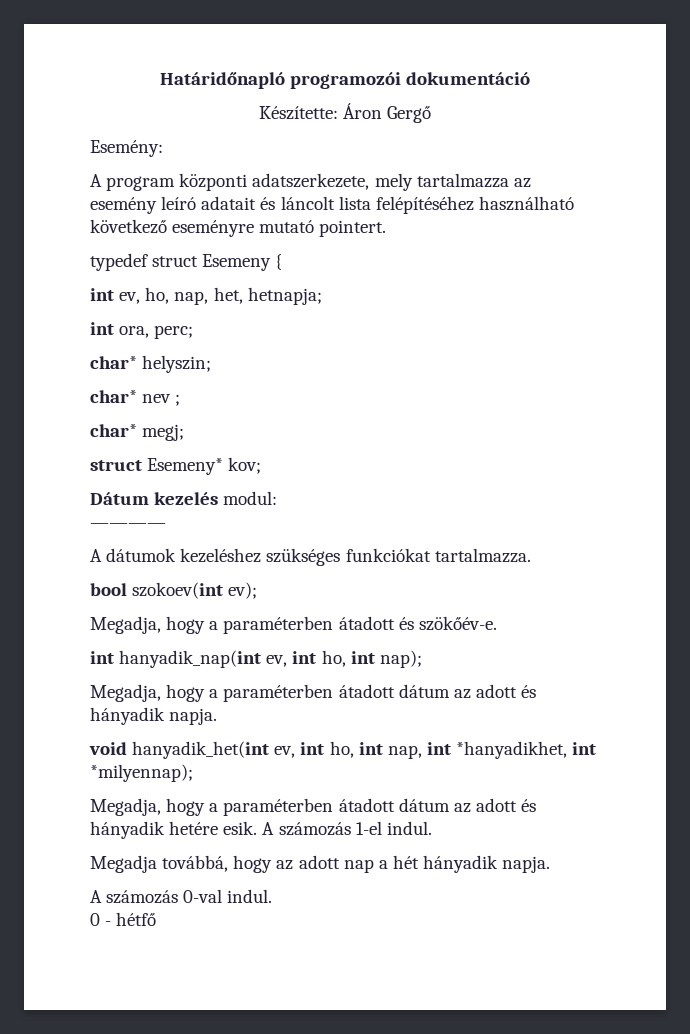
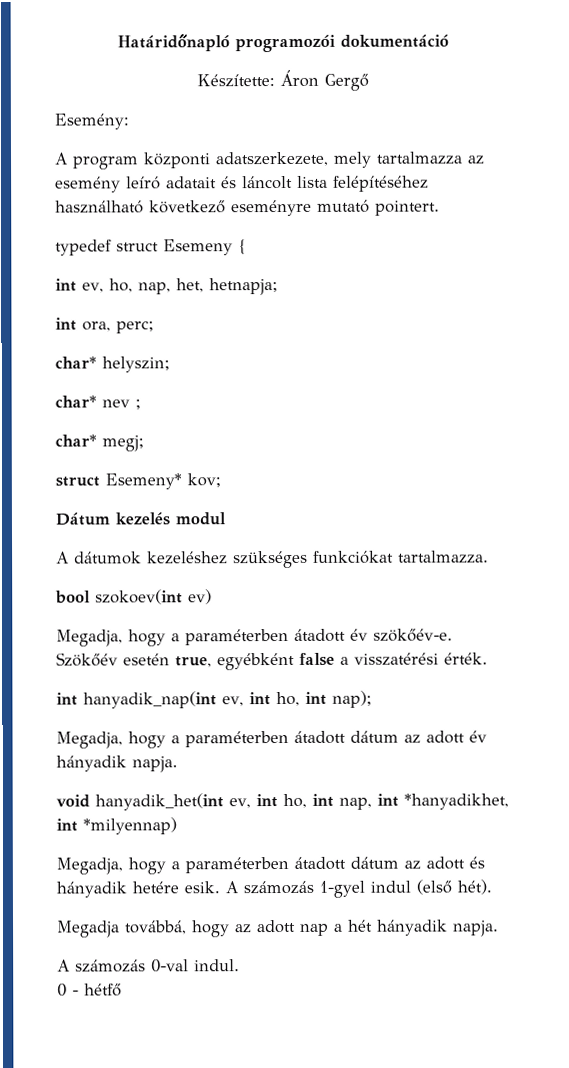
[223,491,278,505] [90,523,166,528] modul: // ———— -> [175,512,226,526] modul
[228,582,258,599] [90,616,414,634] ev); // Megadja, hogy a paraméterben átadott és -> [188,589,212,605] [56,628,368,647] ev) // Megadja, hogy a paraméterben átadott év
(497, 623) none -> [56,652,488,671] Szökőév esetén true, egyébként false a visszatérési érték.
[521,685,537,698] és -> [469,730,487,743] év
[90,764,193,782] *milyennap); -> [83,817,177,835] *milyennap)
[355,821,432,835] 1-el indul. -> [319,879,492,898] 1-gyel indul (első hét).

